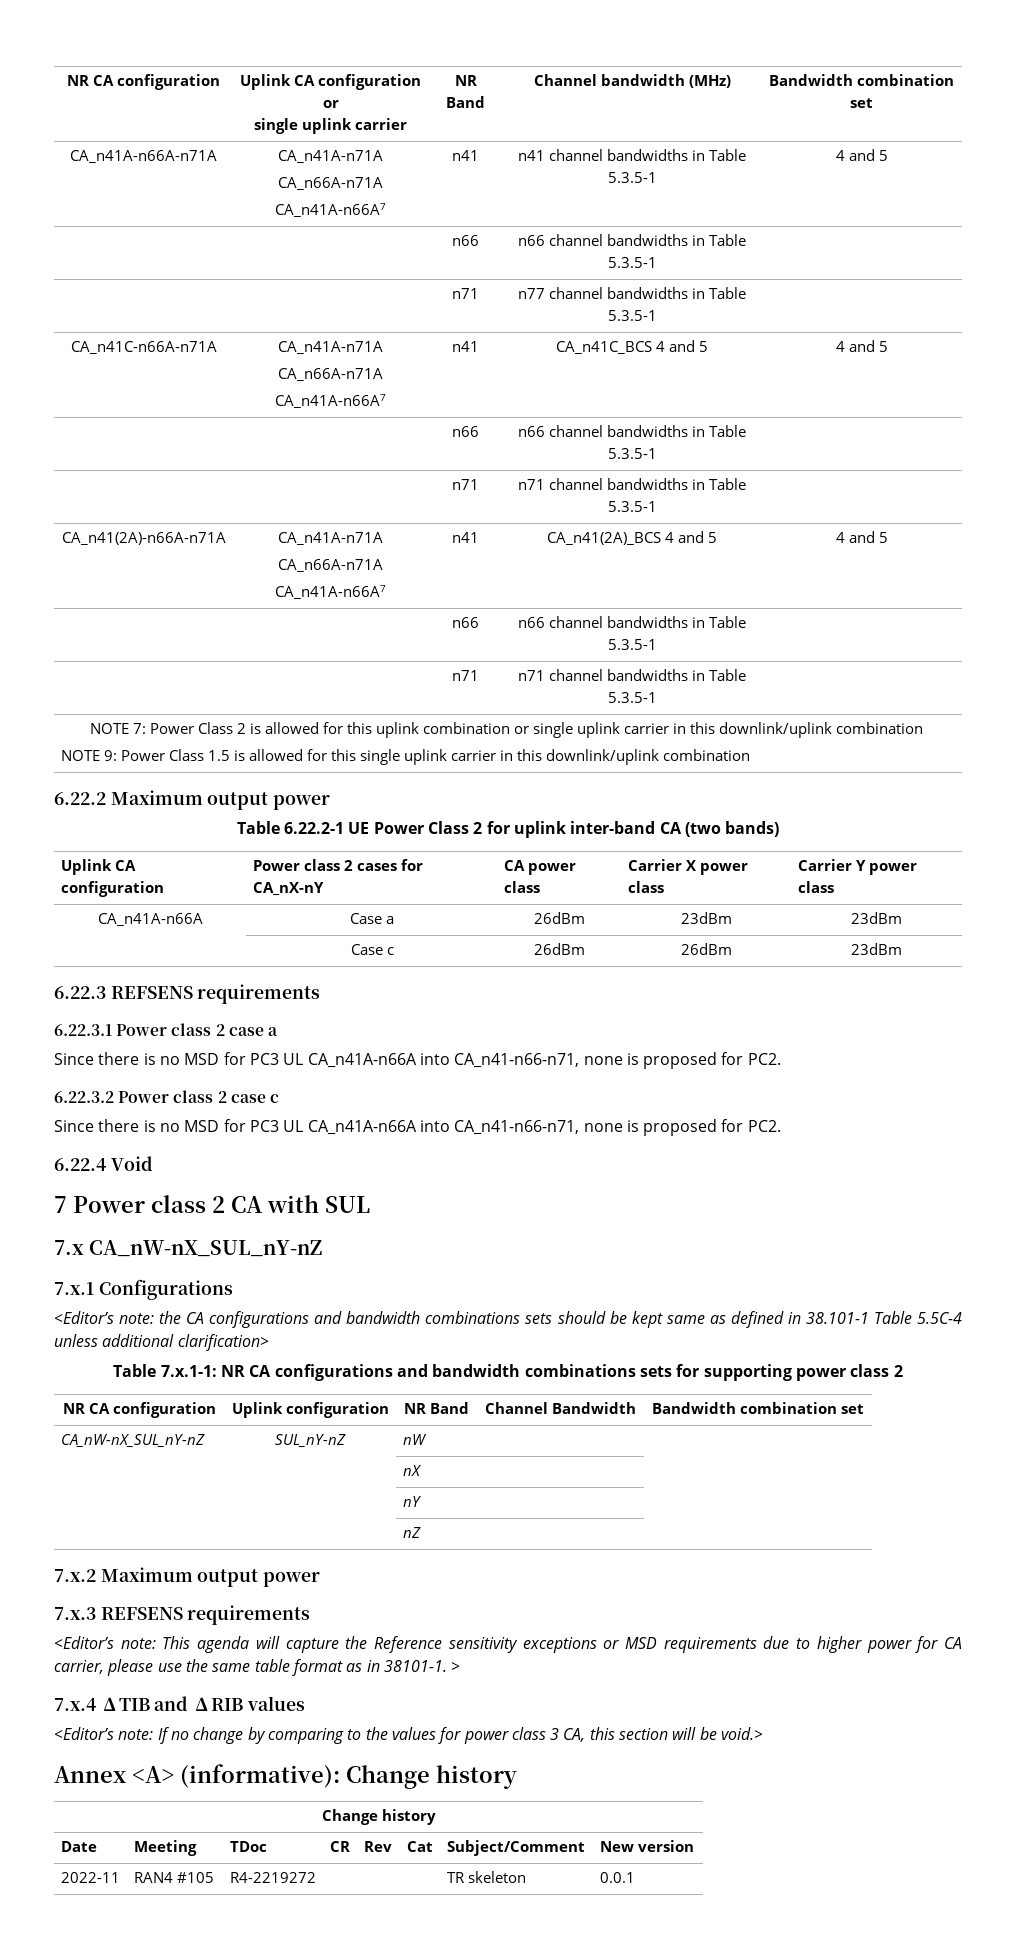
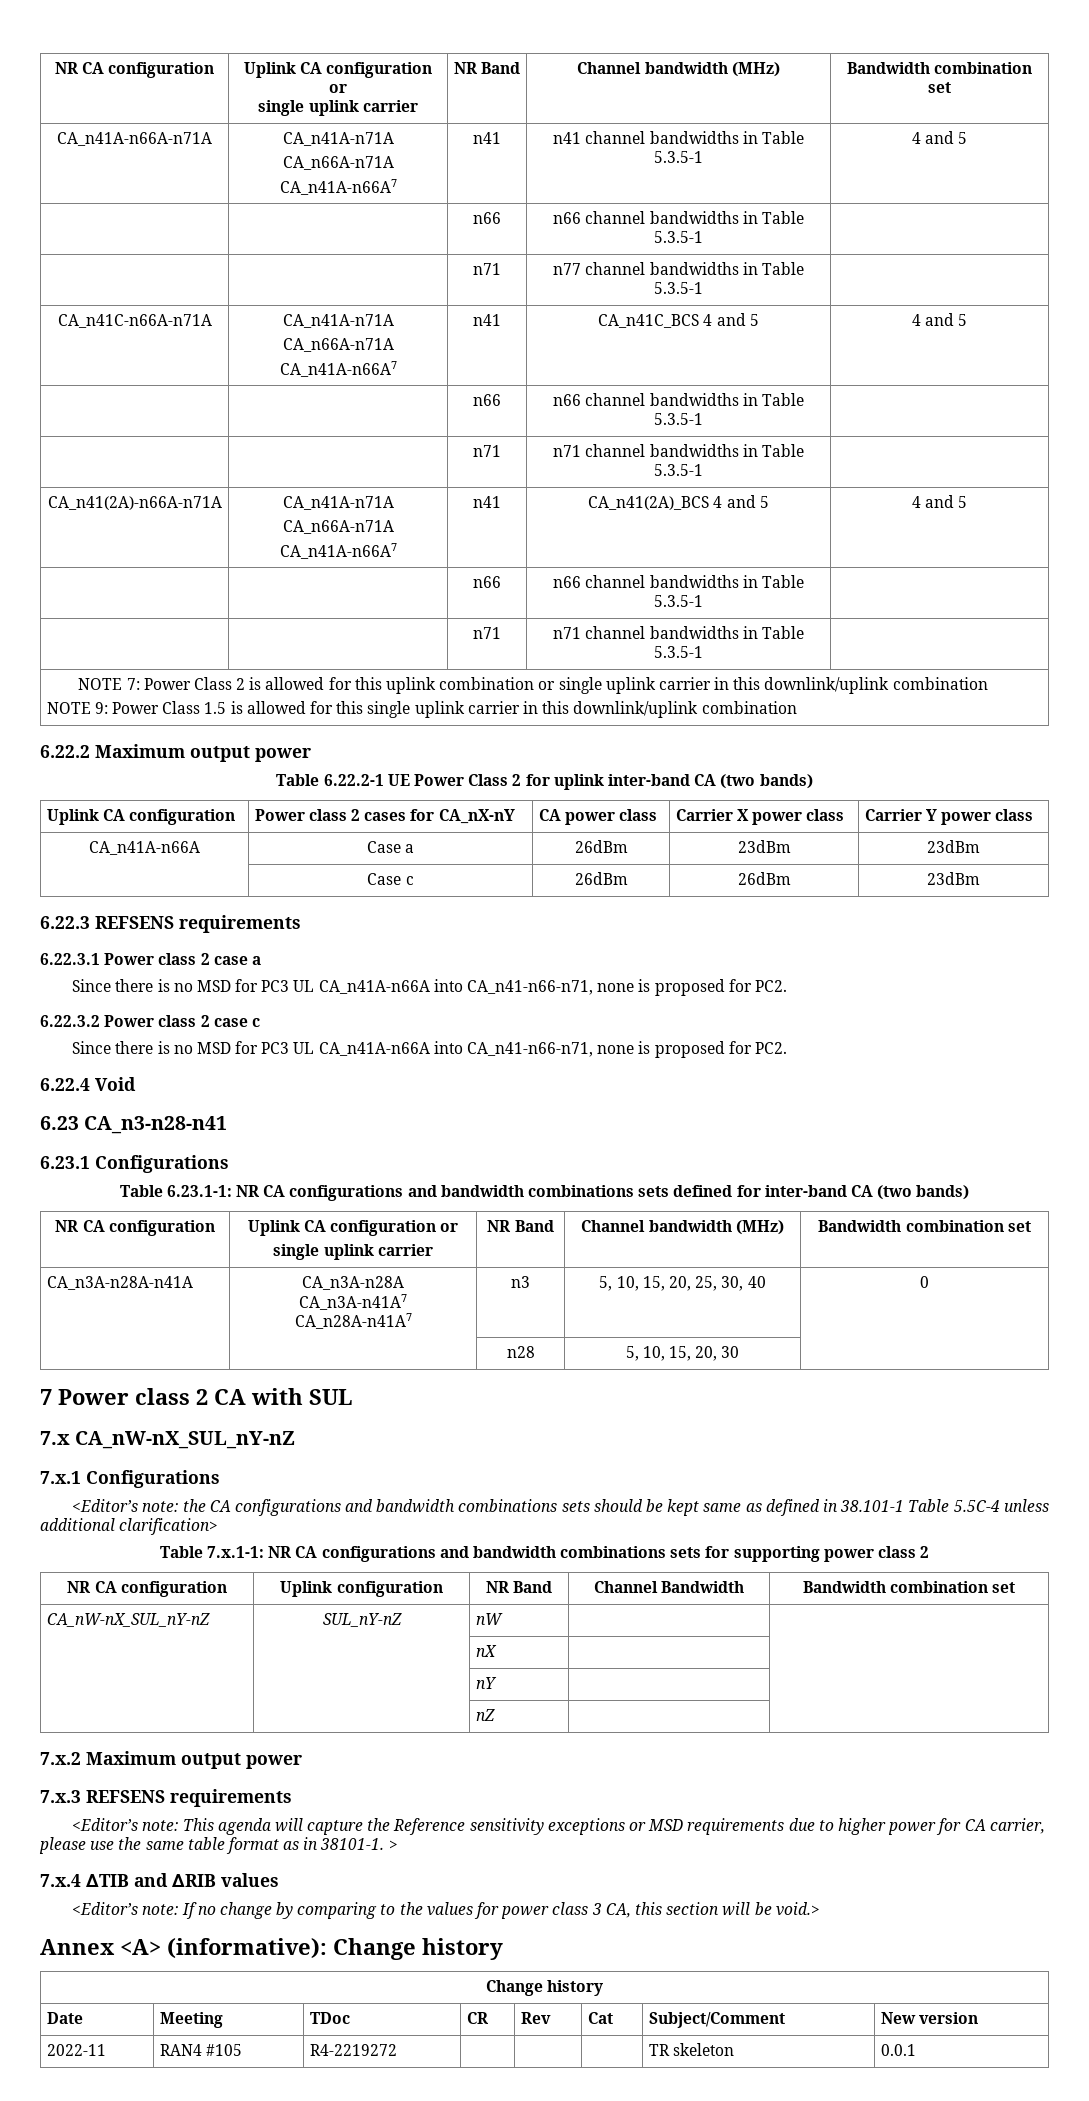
(153, 1163) none -> [40,1116,228,1134] [40,1155,229,1173] [119,1185,970,1201] [55,1220,215,1236] [247,1220,459,1236] [273,1244,433,1260] [487,1220,554,1232] [581,1220,784,1235] [818,1220,1031,1232] [46,1276,193,1290] [302,1276,404,1290] [299,1294,407,1310] [294,1313,412,1329] [511,1276,530,1288] [599,1276,766,1291] [920,1276,929,1288] [506,1346,535,1358] [625,1346,740,1361] // 6.23 CA_n3-n28-n41 // 6.23.1 Configurations // Table 6.23.1-1: NR CA configurations and bandwidth combinations sets defined for inter-band CA (two bands) // NR CA configuration | Uplink CA configuration or // single uplink carrier | NR Band | Channel bandwidth (MHz) | Bandwidth combination set // CA_n3A-n28A-n41A | CA_n3A-n28A // CA_n3A-n41A7 // CA_n28A-n41A7 | n3 | 5, 10, 15, 20, 25, 30, 40 | 0 // | | n28 | 5, 10, 15, 20, 30 |

